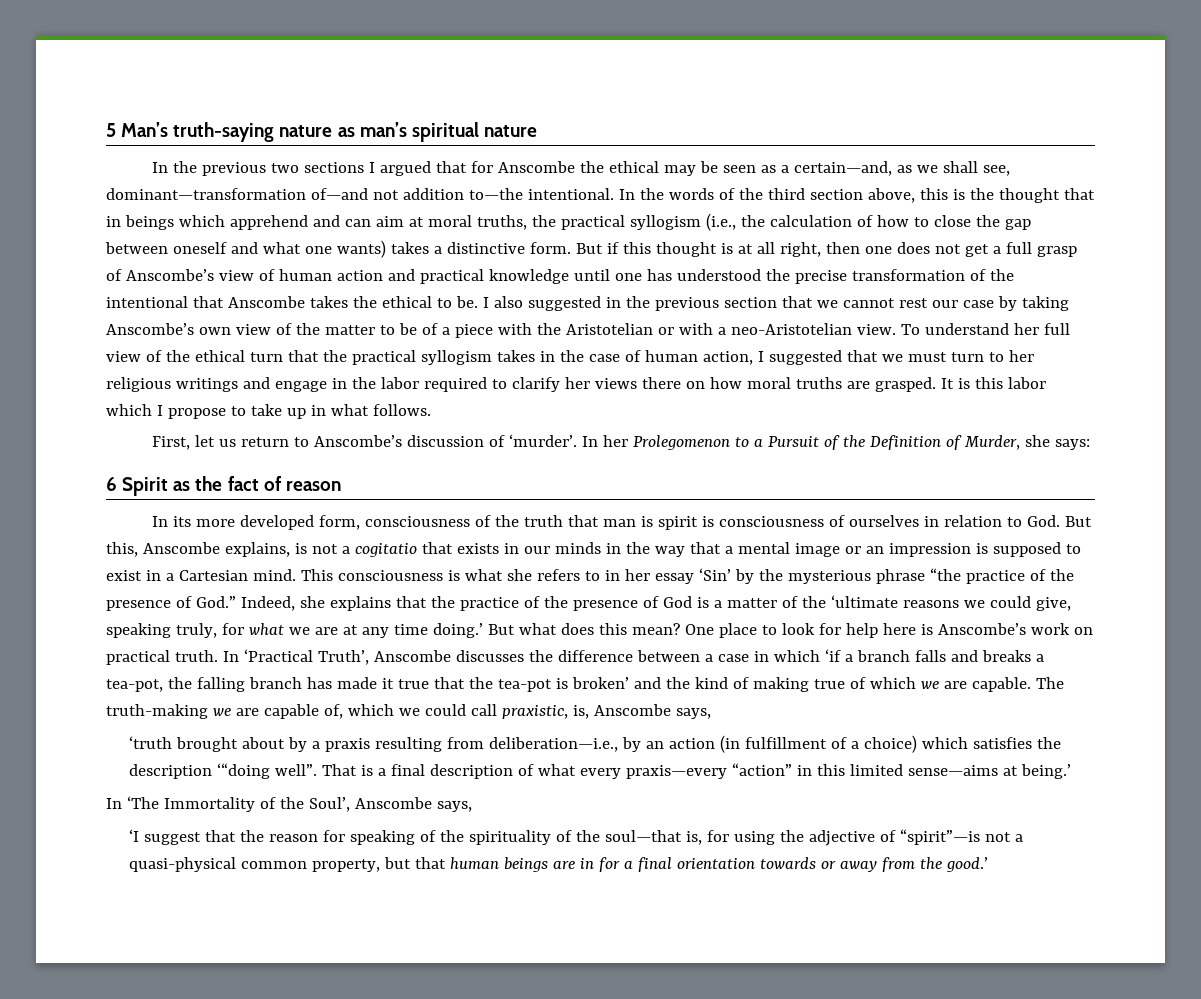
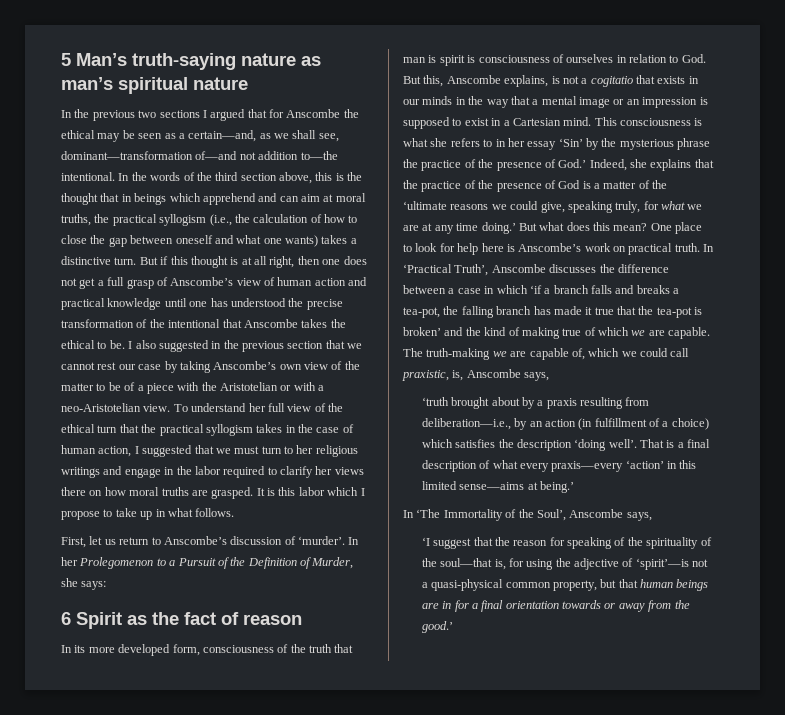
[529,242,571,254] form. -> [114,257,137,265] turn.
[929,568,1074,584] [106,596,236,611] “the practice of the presence of God.” -> [403,159,587,171] the practice of the presence of God.’
[216,763,317,779] ‘“doing well”. -> [574,439,637,451] ‘doing well’.
[731,763,792,776] “action” -> [625,460,664,469] ‘action’
[899,829,980,845] “spirit”—is -> [635,558,689,570] ‘spirit’—is

